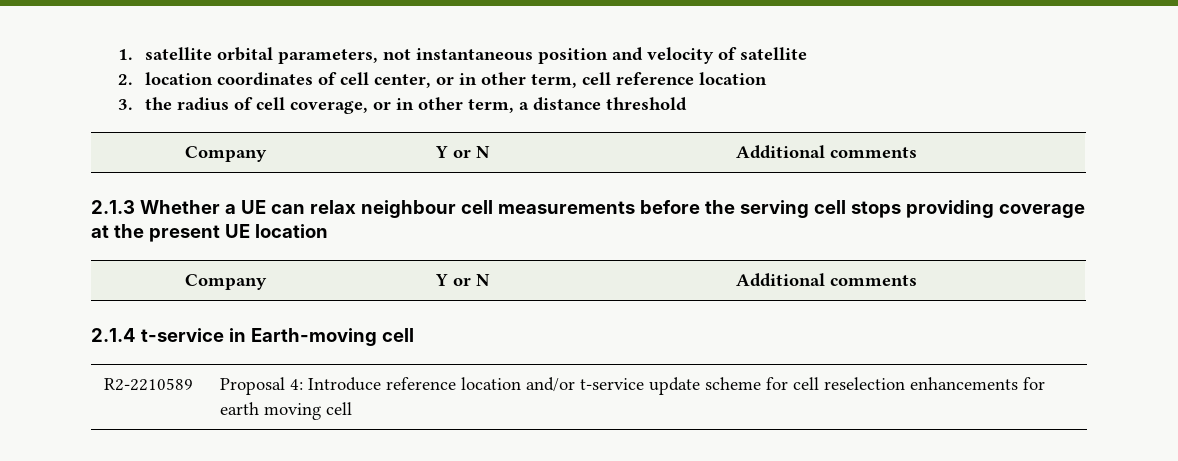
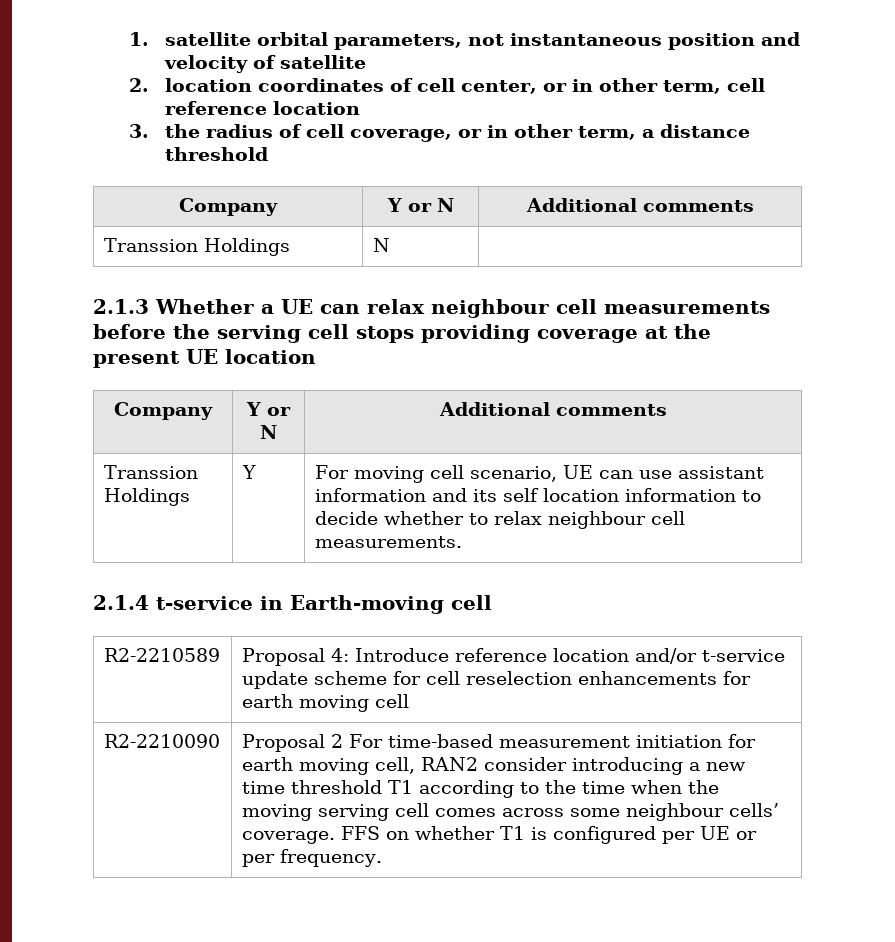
(917, 152) none -> [103,238,290,256] [372,238,390,252] // Transsion Holdings | N |
(917, 280) none -> [103,465,198,479] [103,488,190,506] [241,465,256,479] [314,465,764,483] [314,488,761,502] [314,511,685,529] [314,536,462,548] // Transsion Holdings | Y | For moving cell scenario, UE can use assistant information and its self location information to decide whether to relax neighbour cell measurements.
(353, 408) none -> [103,734,220,748] [241,734,756,752] [241,757,746,775] [241,780,719,798] [241,803,779,821] [241,826,757,844] [241,849,382,867] // R2-2210090 | Proposal 2 For time-based measurement initiation for earth moving cell, RAN2 consider introducing a new time threshold T1 according to the time when the moving serving cell comes across some neighbour cells’ coverage. FFS on whether T1 is configured per UE or per frequency.

